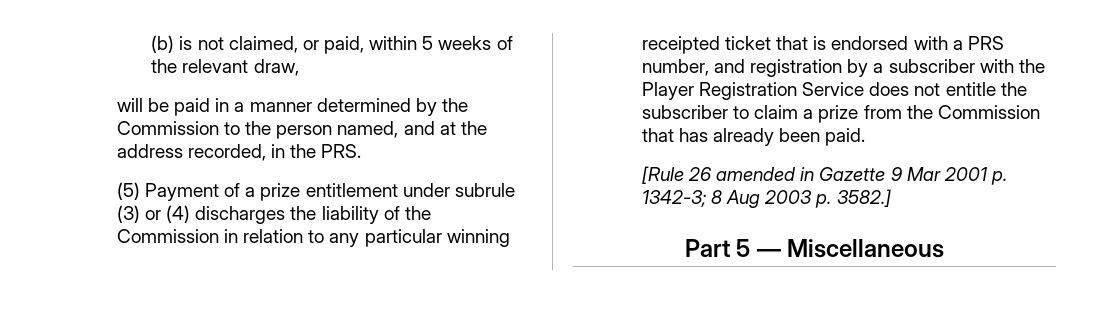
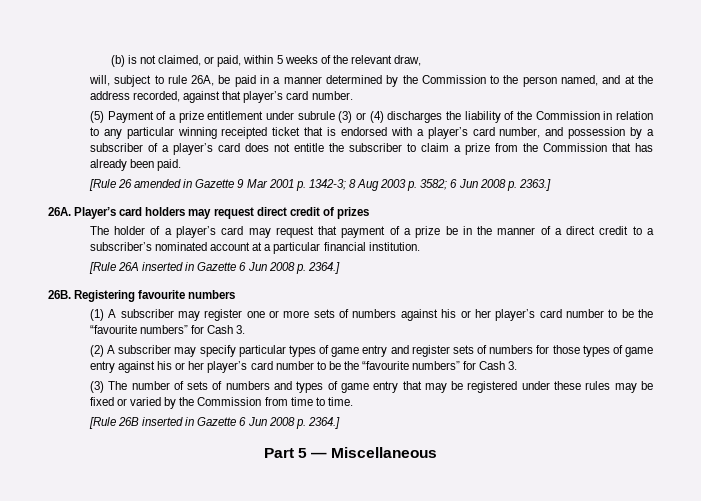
[116,98,143,112] will -> [88,75,215,87] will, subject to rule 26A,
[271,144,362,158] in the PRS. -> [183,91,353,103] against that player’s card number.
[967,36,1004,50] PRS -> [427,127,495,139] player’s card
[750,59,843,77] registration -> [568,127,626,139] possession
[979,59,1045,73] [641,82,865,100] with the Player Registration Service -> [147,143,240,155] of a player’s card
[836,189,891,207] 3582.] -> [420,179,551,191] [48,207,369,219] [89,226,654,238] [89,242,420,254] [88,262,340,274] [48,290,236,302] [89,309,653,321] [89,325,246,334] [89,345,653,357] [89,361,518,373] [89,381,654,393] [89,397,353,409] [88,417,340,429] 3582; 6 Jun 2008 p. 2363.] // 26A. Player’s card holders may request direct credit of prizes // The holder of a player’s card may request that payment of a prize be in the manner of a direct credit to a subscriber’s nominated account at a particular financial institution. // [Rule 26A inserted in Gazette 6 Jun 2008 p. 2364.] // 26B. Registering favourite numbers // (1) A subscriber may register one or more sets of numbers against his or her player’s card number to be the “favourite numbers” for Cash 3. // (2) A subscriber may specify particular types of game entry and register sets of numbers for those types of game entry against his or her player’s card number to be the “favourite numbers” for Cash 3. // (3) The number of sets of numbers and types of game entry that may be registered under these rules may be fixed or varied by the Commission from time to time. // [Rule 26B inserted in Gazette 6 Jun 2008 p. 2364.]

